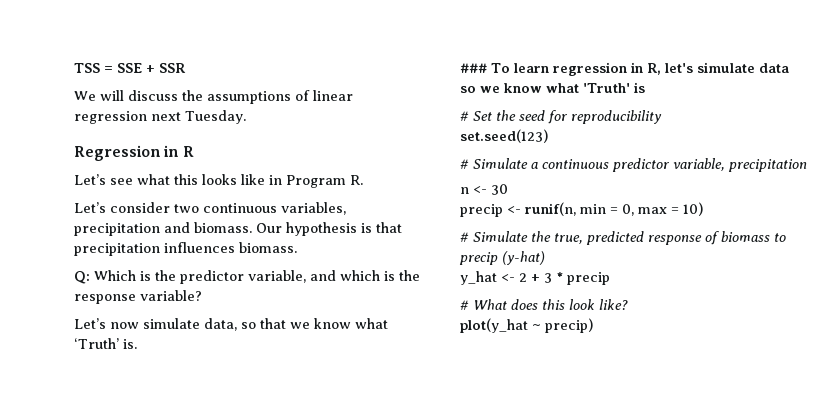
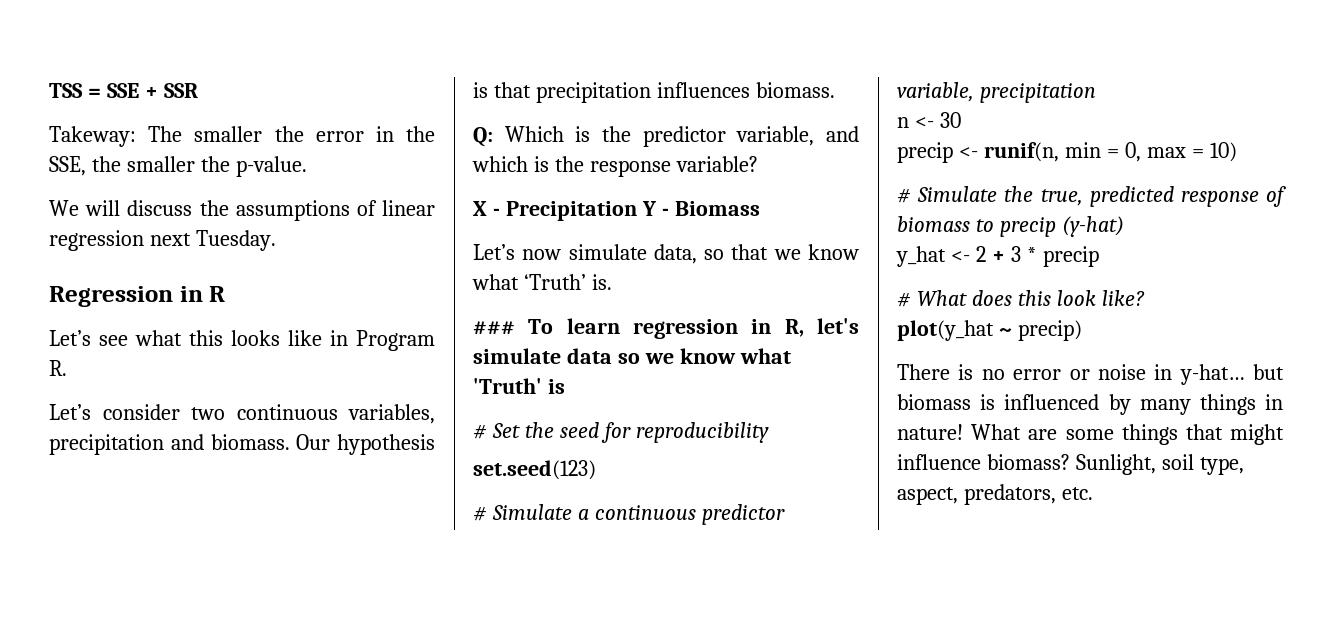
(186, 68) none -> [49,126,436,147] [49,156,307,177] // Takeway: The smaller the error in the SSE, the smaller the p-value.
(202, 295) none -> [473,201,760,221] // X - Precipitation Y - Biomass
(593, 325) none -> [897,364,1284,385] [897,394,1283,415] [897,424,1284,445] [897,454,1244,475] [897,484,1093,505] // There is no error or noise in y-hat… but biomass is influenced by many things in nature! What are some things that might influence biomass? Sunlight, soil type, aspect, predators, etc.

